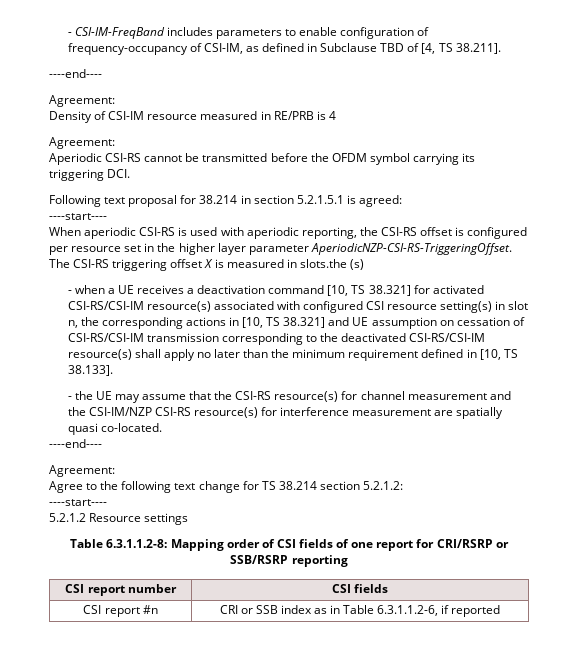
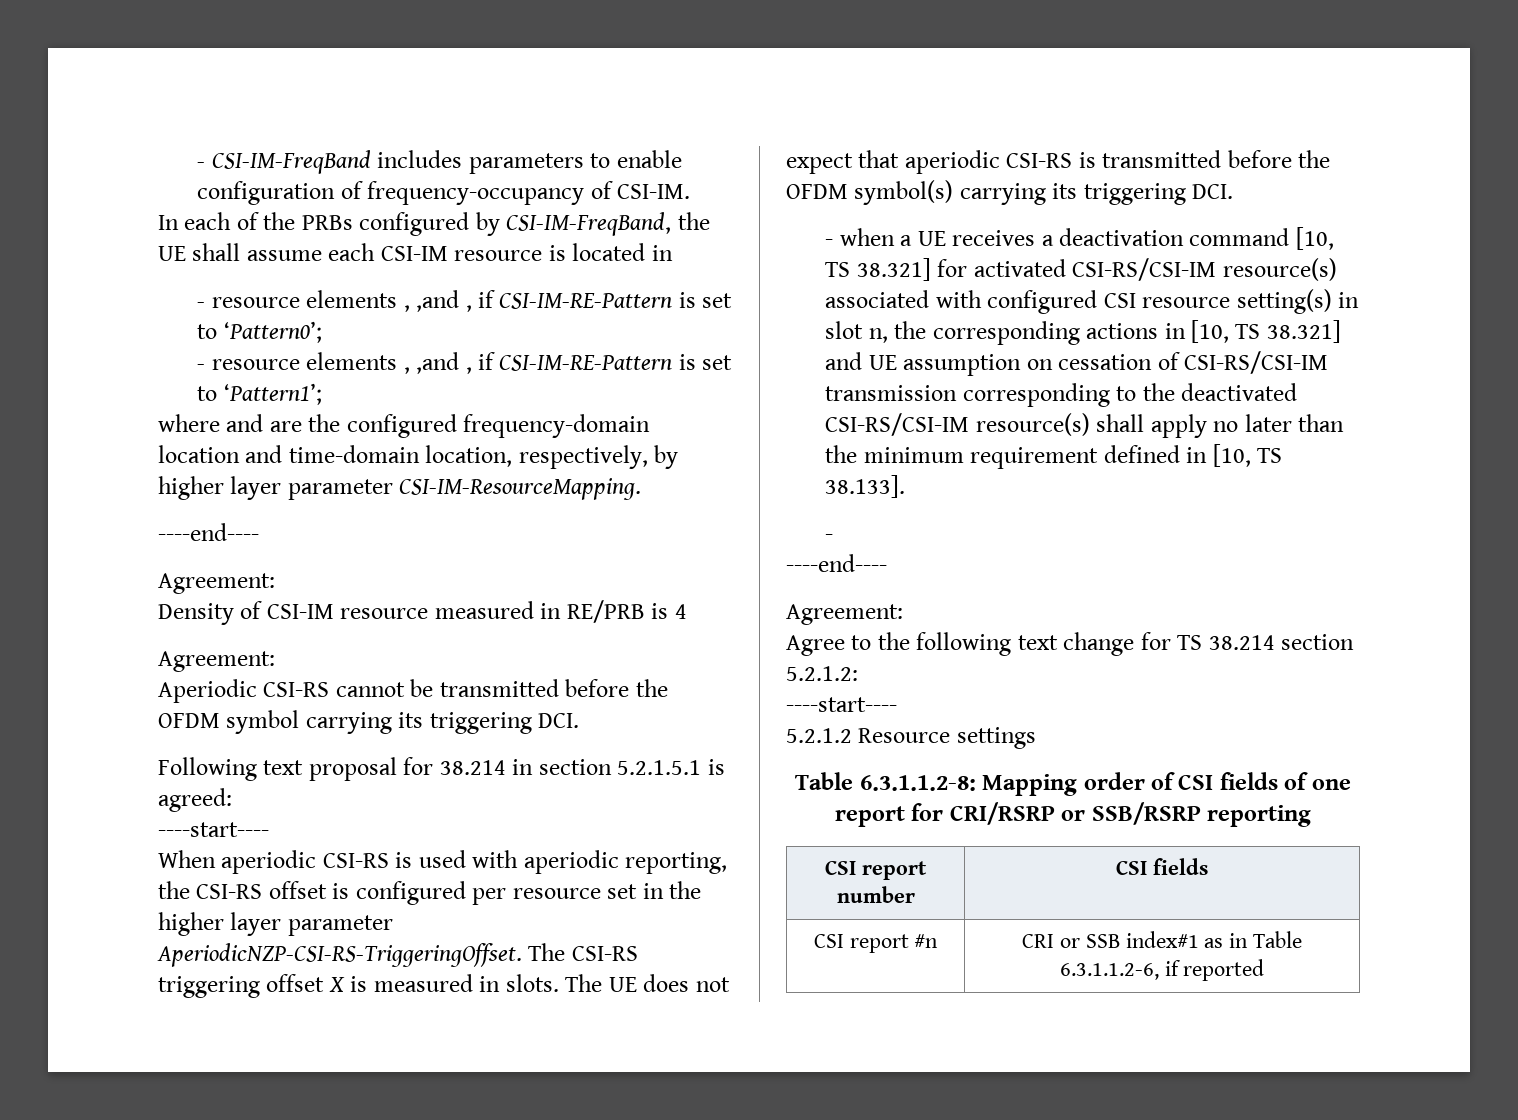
[203,43,501,54] CSI-IM, as defined in Subclause TBD of [4, TS 38.211]. -> [617,184,691,199] [158,212,710,236] [158,243,673,261] [197,290,733,312] [197,321,322,343] [197,352,733,374] [197,383,322,405] [158,414,651,438] [158,445,679,469] [158,476,642,500] CSI-IM. // In each of the PRBs configured by CSI-IM-FreqBand, the UE shall assume each CSI-IM resource is located in // - resource elements , ,and , if CSI-IM-RE-Pattern is set to ‘Pattern0’; // - resource elements , ,and , if CSI-IM-RE-Pattern is set to ‘Pattern1’; // where and are the configured frequency-domain location and time-domain location, respectively, by higher layer parameter CSI-IM-ResourceMapping.
[299,259,364,270] slots.the (s) -> [505,974,730,992] [786,150,1331,174] [786,180,1234,205] slots. The UE does not expect that aperiodic CSI-RS is transmitted before the OFDM symbol(s) carrying its triggering DCI.
[74,391,511,403] [67,407,504,419] [67,423,162,435] the UE may assume that the CSI-RS resource(s) for channel measurement and the CSI-IM/NZP CSI-RS resource(s) for interference measurement are spatially quasi co-located. -> (834, 537) none
[280,605,312,614] index -> [1125,931,1199,948] index#1

